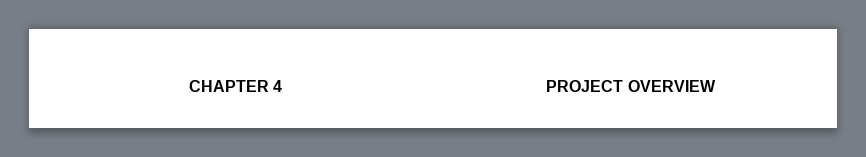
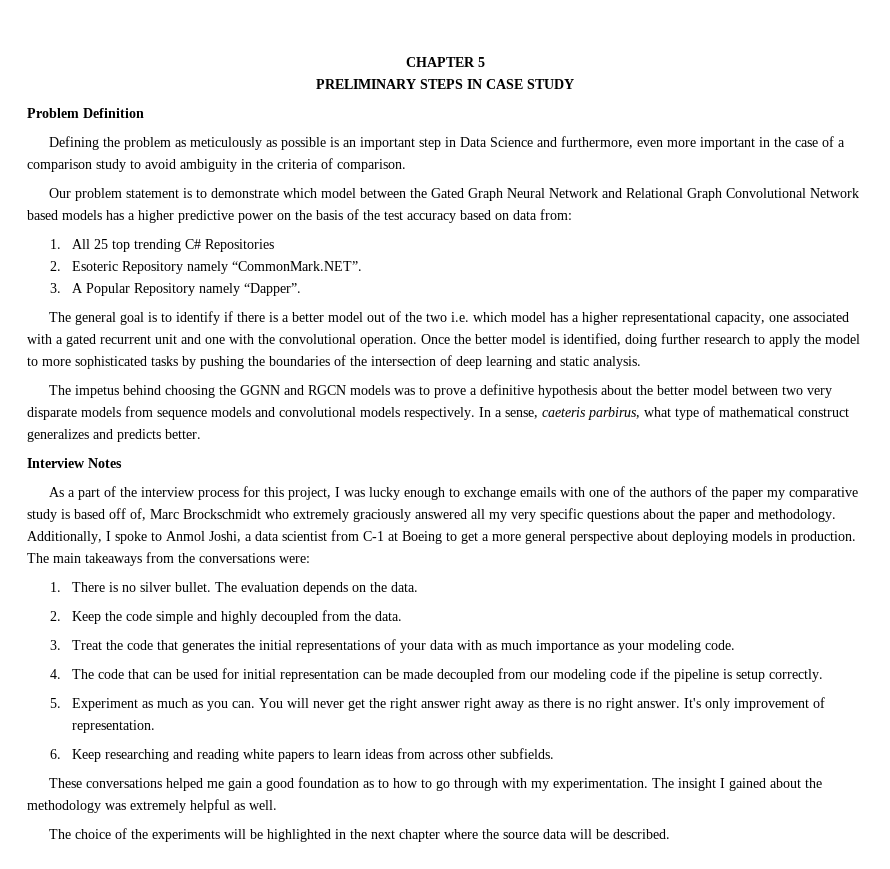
[273,80,283,92] [546,80,716,92] 4 // PROJECT OVERVIEW -> [477,57,485,67] [316,79,574,89] [27,108,144,118] [49,136,846,150] [27,158,406,172] [49,188,860,201] [27,209,572,223] [49,239,275,252] [49,261,363,274] [49,283,302,296] [49,311,850,325] [27,333,860,347] [27,355,641,369] [49,384,833,398] [27,406,849,420] [27,429,201,442] [27,458,122,468] [49,486,859,500] [27,508,836,522] [27,530,856,544] [27,552,310,566] [49,582,419,595] [49,610,403,624] [49,639,736,653] [49,668,824,682] [49,697,826,711] [72,720,156,733] [49,748,555,762] [49,777,823,791] [27,799,277,813] [49,828,671,842] 5 // PRELIMINARY STEPS IN CASE STUDY // Problem Definition // Defining the problem as meticulously as possible is an important step in Data Science and furthermore, even more important in the case of a comparison study to avoid ambiguity in the criteria of comparison. // Our problem statement is to demonstrate which model between the Gated Graph Neural Network and Relational Graph Convolutional Network based models has a higher predictive power on the basis of the test accuracy based on data from: // 1. All 25 top trending C# Repositories // 2. Esoteric Repository namely “CommonMark.NET”. // 3. A Popular Repository namely “Dapper”. // The general goal is to identify if there is a better model out of the two i.e. which model has a higher representational capacity, one associated with a gated recurrent unit and one with the convolutional operation. Once the better model is identified, doing further research to apply the model to more sophisticated tasks by pushing the boundaries of the intersection of deep learning and static analysis. // The impetus behind choosing the GGNN and RGCN models was to prove a definitive hypothesis about the better model between two very disparate models from sequence models and convolutional models respectively. In a sense, caeteris parbirus, what type of mathematical construct generalizes and predicts better. // Interview Notes // As a part of the interview process for this project, I was lucky enough to exchange emails with one of the authors of the paper my comparative study is based off of, Marc Brockschmidt who extremely graciously answered all my very specific questions about the paper and methodology. Additionally, I spoke to Anmol Joshi, a data scientist from C-1 at Boeing to get a more general perspective about deploying models in production. The main takeaways from the conversations were: // 1. There is no silver bullet. The evaluation depends on the data. // 2. Keep the code simple and highly decoupled from the data. // 3. Treat the code that generates the initial representations of your data with as much importance as your modeling code. // 4. The code that can be used for initial representation can be made decoupled from our modeling code if the pipeline is setup correctly. // 5. Experiment as much as you can. You will never get the right answer right away as there is no right answer. It's only improvement of representation. // 6. Keep researching and reading white papers to learn ideas from across other subfields. // These conversations helped me gain a good foundation as to how to go through with my experimentation. The insight I gained about the methodology was extremely helpful as well. // The choice of the experiments will be highlighted in the next chapter where the source data will be described.

